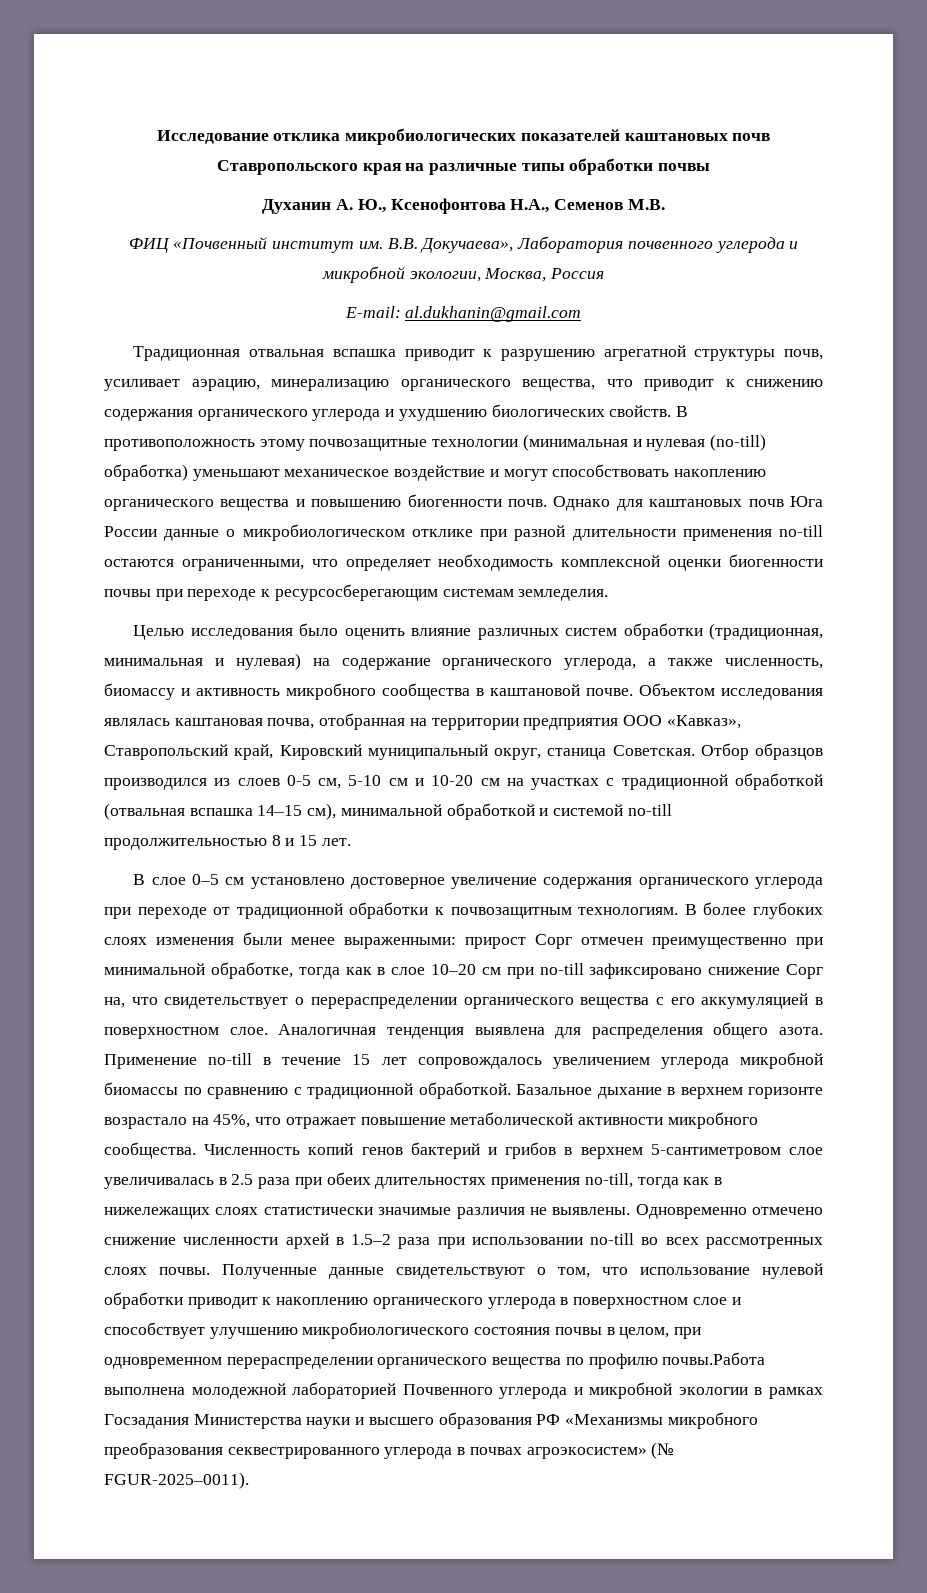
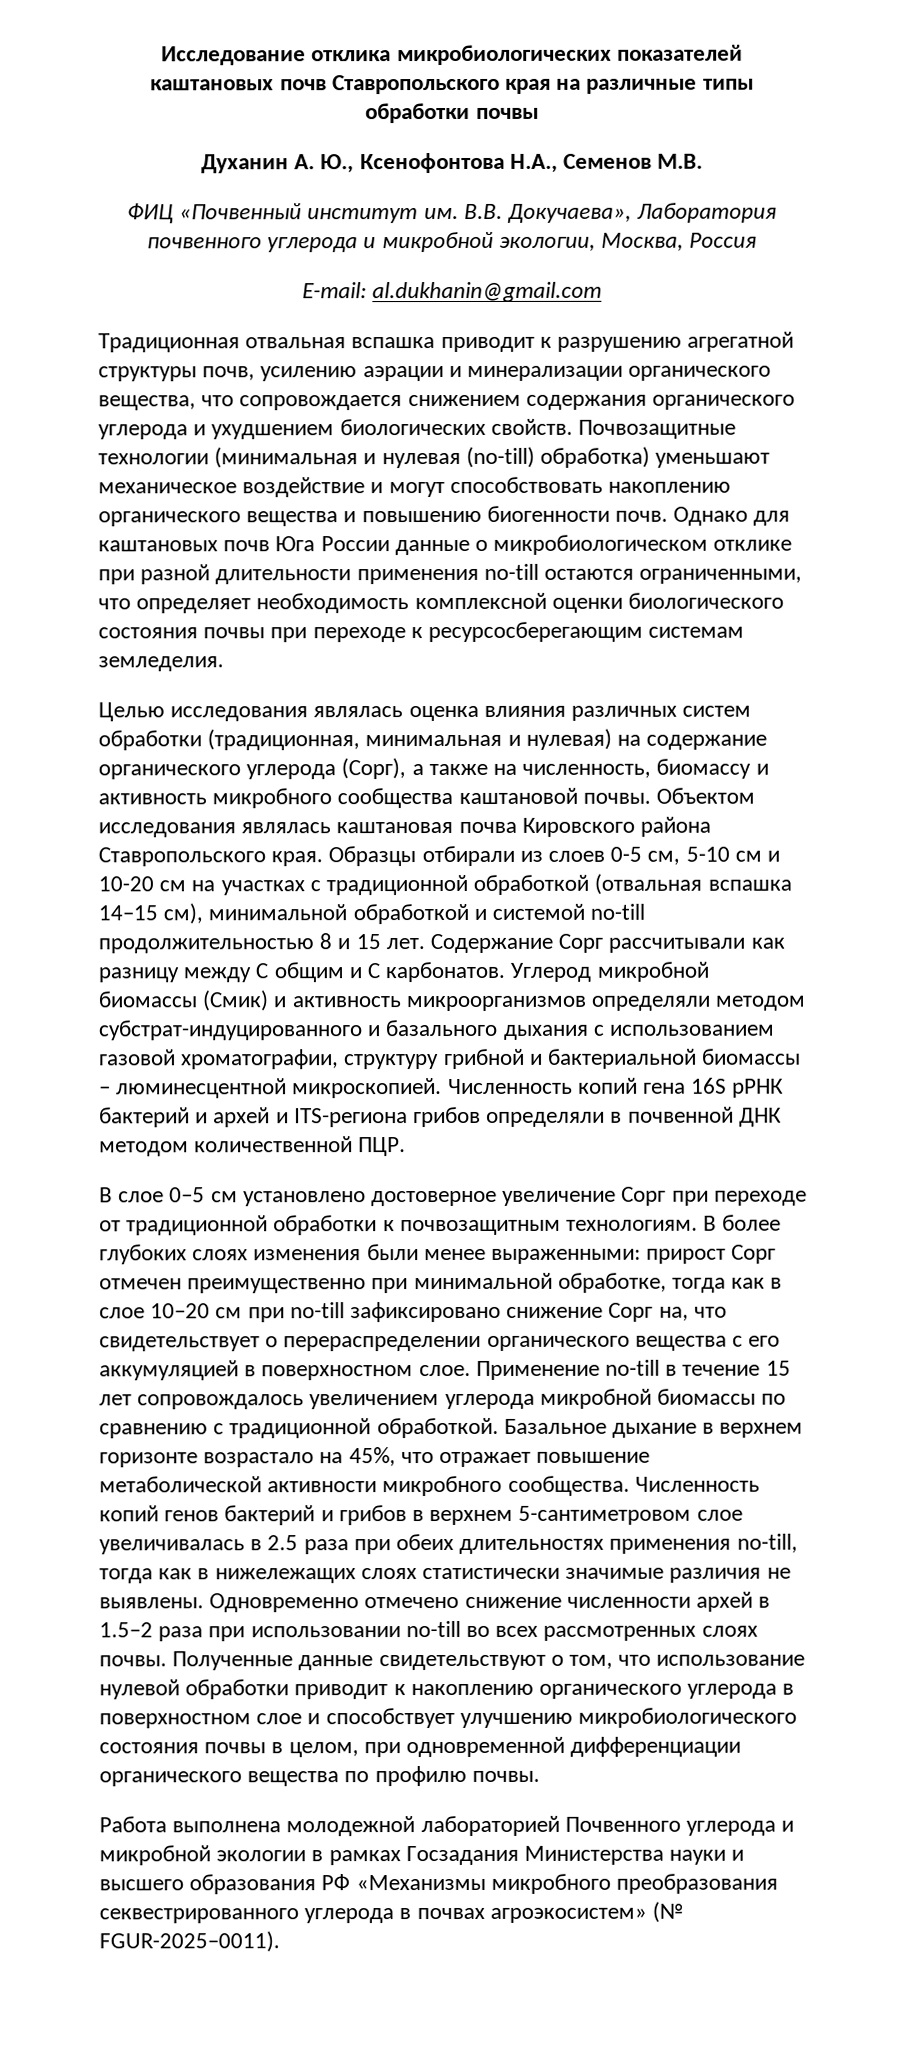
[104,379,823,391] усиливает аэрацию, минерализацию органического вещества, что приводит к снижению -> [260,365,772,382] [98,394,521,411] усилению аэрации и минерализации органического вещества, что сопровождается снижением
[398,409,487,421] ухудшению -> [211,424,335,440] ухудшением
[676,406,689,417] [104,439,428,451] В противоположность этому почвозащитные -> [578,419,737,439] Почвозащитные
[729,554,824,567] биогенности -> [628,592,785,609] [98,627,198,639] биологического состояния
[299,623,472,640] было оценить влияние -> [313,705,566,722] являлась оценка влияния
[564,658,637,670] углерода, -> [246,758,407,780] углерода (Сорг),
(714, 662) none -> [493,763,518,775] на
[476,684,633,696] в каштановой почве. -> [458,787,651,804] каштановой почвы.
[267,713,741,730] [104,743,823,760] [104,778,207,790] почва, отобранная на территории предприятия ООО «Кавказ», Ставропольский край, Кировский муниципальный округ, станица Советская. Отбор образцов производился -> [458,816,712,837] [98,845,515,867] почва Кировского района Ставропольского края. Образцы отбирали
(351, 842) none -> [430,933,785,954] [98,961,709,983] [98,990,806,1012] [98,1019,776,1041] [99,1048,802,1070] [99,1077,785,1099] [99,1106,782,1128] [99,1136,407,1157] Содержание Сорг рассчитывали как разницу между C общим и C карбонатов. Углерод микробной биомассы (Смик) и активность микроорганизмов определяли методом субстрат-индуцированного и базального дыхания с использованием газовой хроматографии, структуру грибной и бактериальной биомассы – люминесцентной микроскопией. Численность копий гена 16S рРНК бактерий и архей и ITS-региона грибов определяли в почвенной ДНК методом количественной ПЦР.
[543,877,823,889] содержания органического углерода -> [621,1186,667,1206] Сорг
[278,1022,823,1039] Аналогичная тенденция выявлена для распределения общего азота. -> (471, 1370) none
[104,1357,373,1369] одновременном перераспределении -> [406,1736,742,1758] одновременной дифференциации
[662,1352,766,1365] почвы.Работа -> [471,1770,540,1782] [99,1816,167,1833] почвы. // Работа

